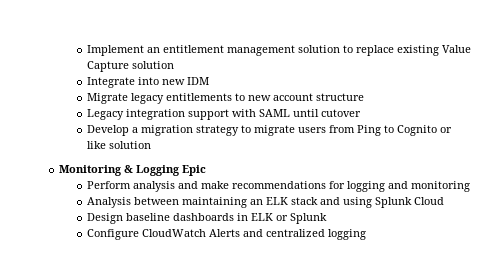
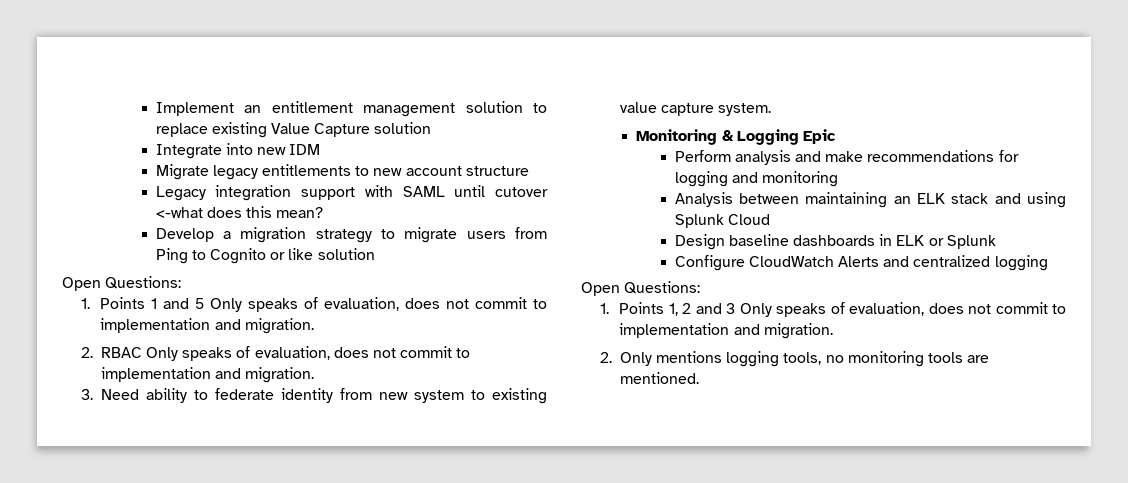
(362, 113) none -> [155,206,324,218] <-what does this mean?
(152, 145) none -> [62,276,182,291] [81,297,547,312] [100,318,314,334] [81,346,471,361] [100,367,315,383] [81,388,547,404] [619,102,772,116] // Open Questions: // 1. Points 1 and 5 Only speaks of evaluation, does not commit to implementation and migration. // 2. RBAC Only speaks of evaluation, does not commit to implementation and migration. // 3. Need ability to federate identity from new system to existing value capture system.
(367, 234) none -> [581,281,701,296] [600,302,1066,317] [619,323,833,339] [600,351,990,367] [619,372,699,384] // Open Questions: // 1. Points 1, 2 and 3 Only speaks of evaluation, does not commit to implementation and migration. // 2. Only mentions logging tools, no monitoring tools are mentioned.

